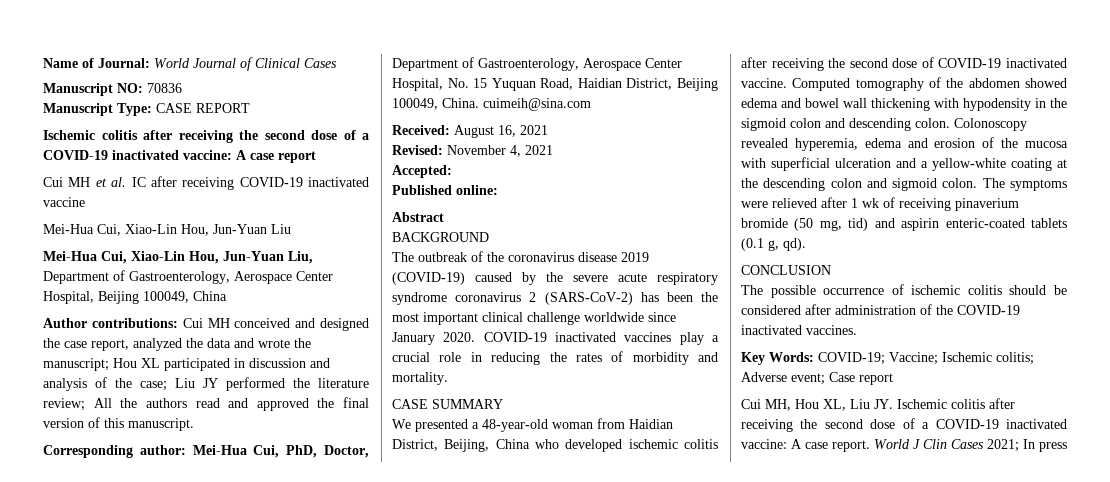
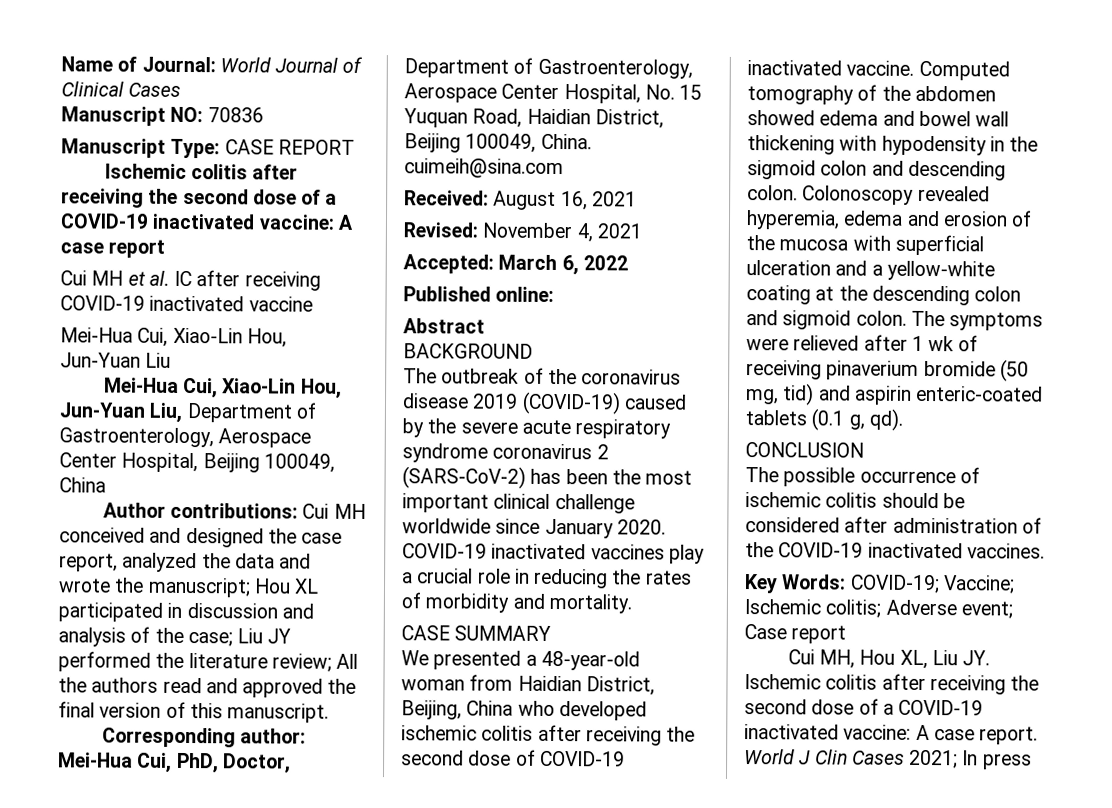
(452, 171) none -> [498,254,628,276] March 6, 2022

